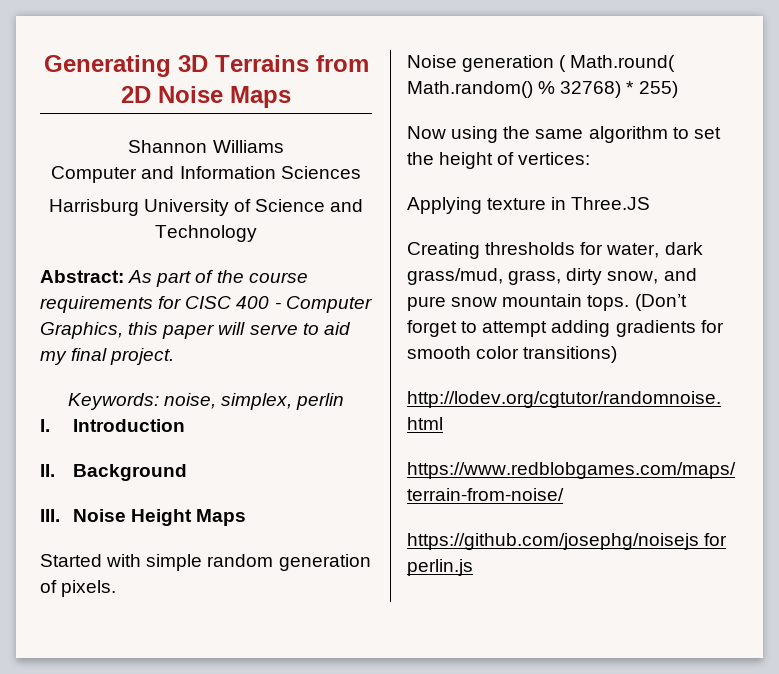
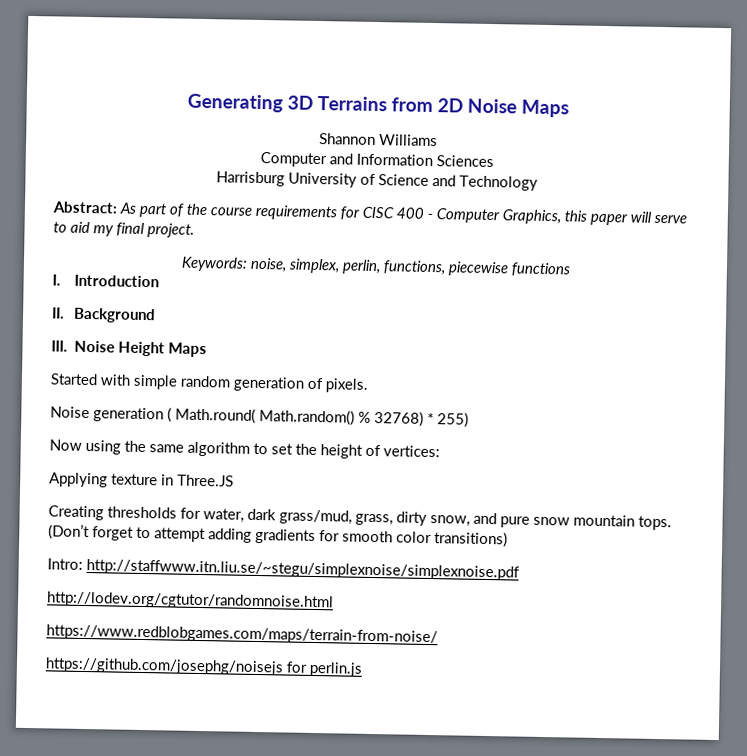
[296,393,345,410] perlin -> [341,259,571,277] perlin, functions, piecewise functions
(618, 354) none -> [47,558,520,581] // Intro: http://staffwww.itn.liu.se/~stegu/simplexnoise/simplexnoise.pdf

